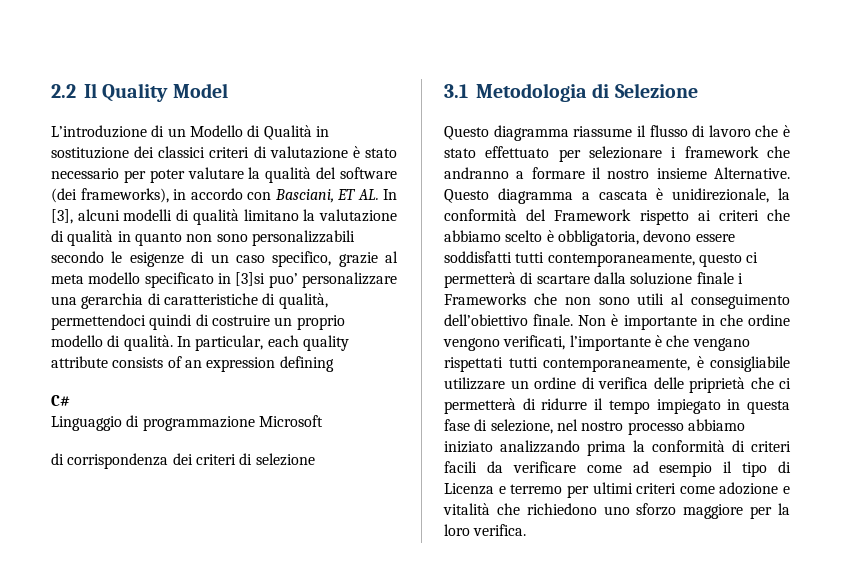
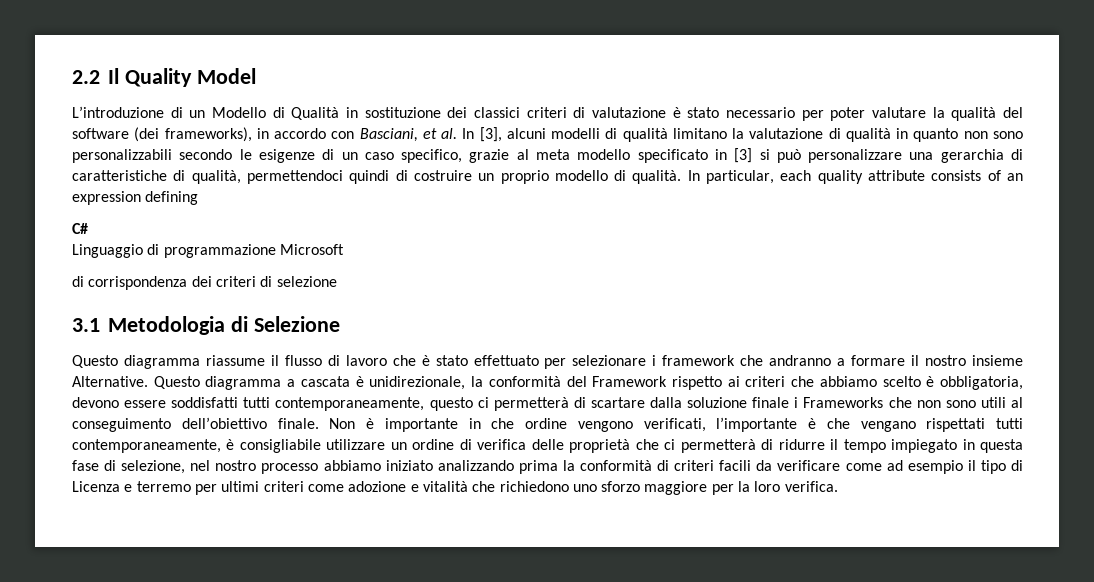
[337,189,379,200] ET AL. -> [422,128,458,139] et al.
[235,272,298,288] [3]si puo’ -> [734,148,801,163] [3] si può
[689,377,745,393] priprietà -> [569,439,631,453] proprietà

